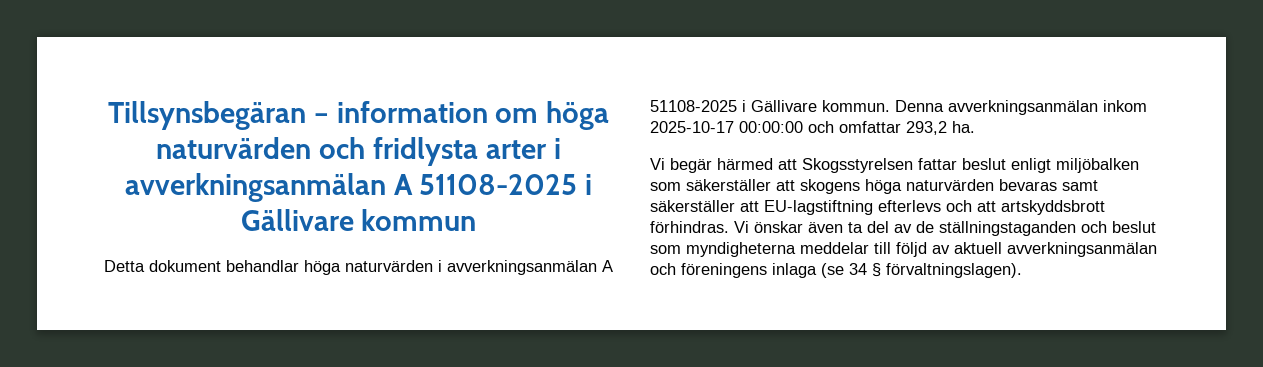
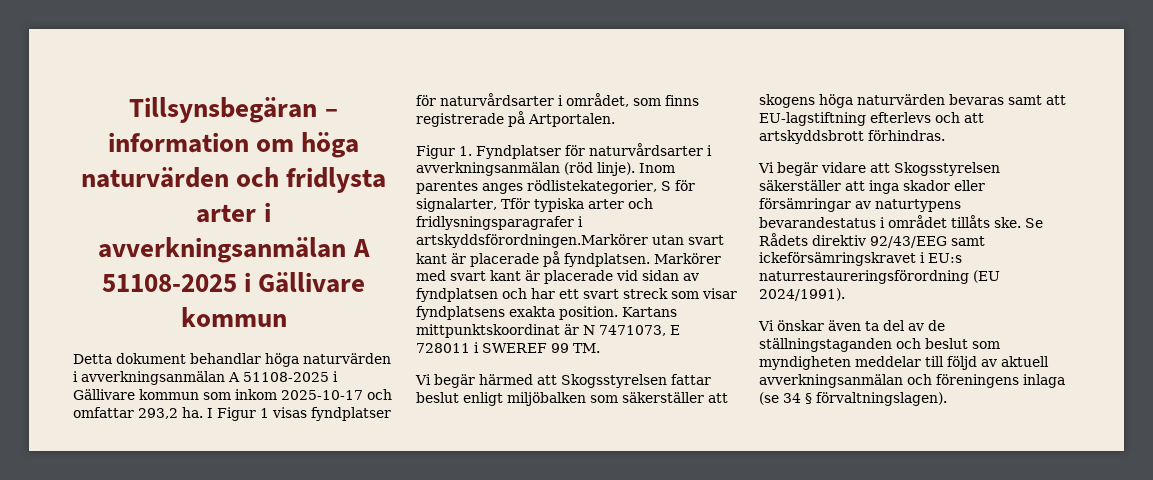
[822,100,1098,115] kommun. Denna avverkningsanmälan -> [139,389,231,400] kommun som
[739,121,803,133] 00:00:00 -> (363, 395) none
(975, 127) none -> [207,407,391,421] [416,93,699,107] [416,111,615,127] [416,143,712,159] [416,162,675,176] [416,180,695,194] [416,198,653,212] [416,216,583,230] [416,234,724,248] [416,251,721,267] [416,270,699,284] [416,288,737,302] [416,306,677,320] [416,324,680,338] [416,342,600,353] I Figur 1 visas fyndplatser för naturvårdsarter i området, som finns registrerade på Artportalen. // Figur 1. Fyndplatser för naturvårdsarter i avverkningsanmälan (röd linje). Inom parentes anges rödlistekategorier, S för signalarter, Tför typiska arter och fridlysningsparagrafer i artskyddsförordningen.Markörer utan svart kant är placerade på fyndplatsen. Markörer med svart kant är placerade vid sidan av fyndplatsen och har ett svart streck som visar fyndplatsens exakta position. Kartans mittpunktskoordinat är N 7471073, E 728011 i SWEREF 99 TM.
[650,200,735,212] säkerställer -> (1042, 100) none
(729, 227) none -> [758,162,1000,176] [759,180,985,194] [759,198,961,212] [759,215,1043,228] [759,233,985,248] [759,252,962,266] [759,270,1000,284] [759,288,845,301] // Vi begär vidare att Skogsstyrelsen säkerställer att inga skador eller försämringar av naturtypens bevarandestatus i området tillåts ske. Se Rådets direktiv 92/43/EEG samt ickeförsämringskravet i EU:s naturrestaureringsförordning (EU 2024/1991). //
[686,242,796,257] myndigheterna -> [759,356,851,370] myndigheten

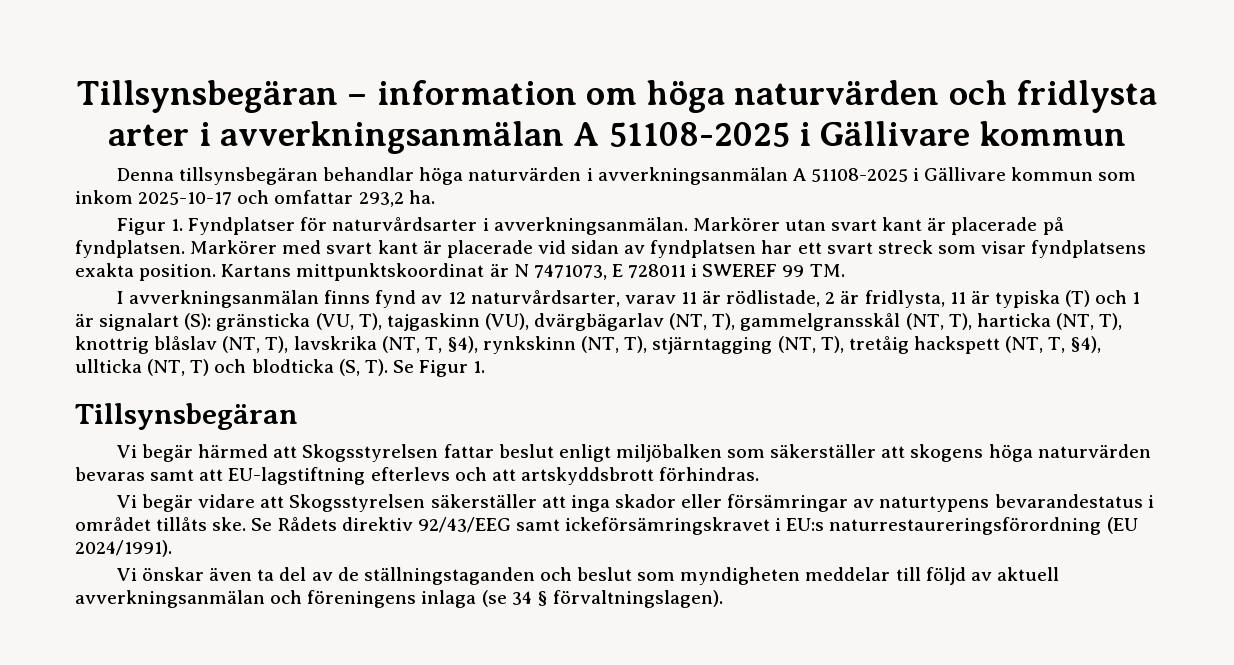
[73,353,186,364] Detta dokument -> [116,167,318,185] Denna tillsynsbegäran
[207,407,391,421] [416,93,699,107] [416,111,615,127] I Figur 1 visas fyndplatser för naturvårdsarter i området, som finns registrerade på Artportalen. -> (435, 197) none
[416,162,675,176] [416,180,695,194] [416,198,653,212] [416,216,583,230] [416,234,648,248] avverkningsanmälan (röd linje). Inom parentes anges rödlistekategorier, S för signalarter, Tför typiska arter och fridlysningsparagrafer i artskyddsförordningen.Markörer -> [493,217,780,235] avverkningsanmälan. Markörer
[502,288,527,299] och -> (757, 249) none
(600, 348) none -> [116,290,1141,308] [75,313,1123,331] [75,336,1102,354] [75,359,486,377] [75,403,298,430] // I avverkningsanmälan finns fynd av 12 naturvårdsarter, varav 11 är rödlistade, 2 är fridlysta, 11 är typiska (T) och 1 är signalart (S): gränsticka (VU, T), tajgaskinn (VU), dvärgbägarlav (NT, T), gammelgransskål (NT, T), harticka (NT, T), knottrig blåslav (NT, T), lavskrika (NT, T, §4), rynkskinn (NT, T), stjärntagging (NT, T), tretåig hackspett (NT, T, §4), ullticka (NT, T) och blodticka (S, T). Se Figur 1. // Tillsynsbegäran

